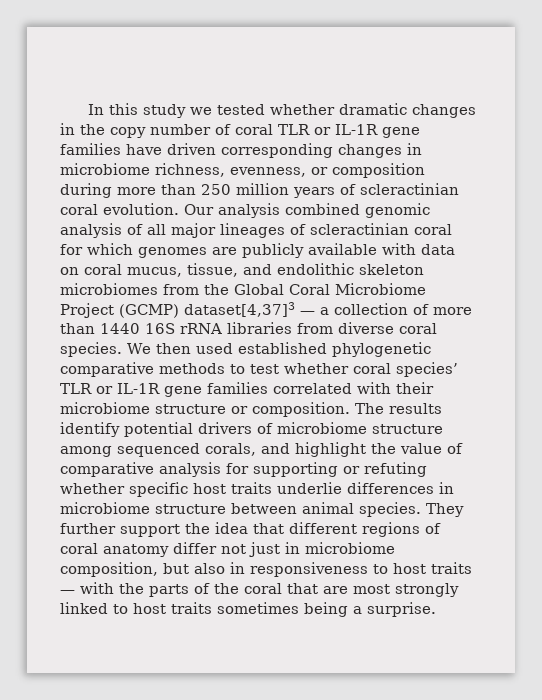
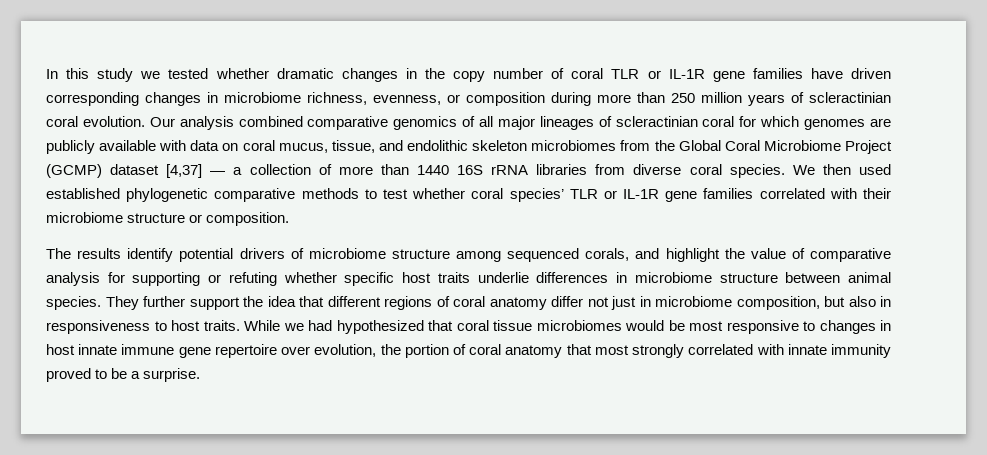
[365,203,430,218] [60,223,122,238] genomic analysis -> [307,116,458,130] comparative genomics
[184,302,295,317] dataset[4,37]3 -> [110,164,203,178] dataset [4,37]
(350, 409) none -> (290, 219) //
[431,562,472,574] [60,582,459,597] [60,602,348,617] traits — with the parts of the coral that are most strongly linked to host traits sometimes being -> [203,320,891,334] [46,344,891,358] [46,368,128,382] traits. While we had hypothesized that coral tissue microbiomes would be most responsive to changes in host innate immune gene repertoire over evolution, the portion of coral anatomy that most strongly correlated with innate immunity proved to be

